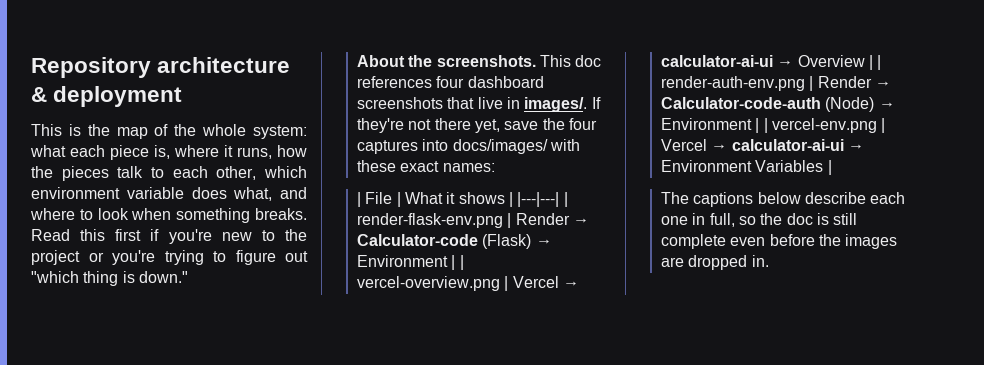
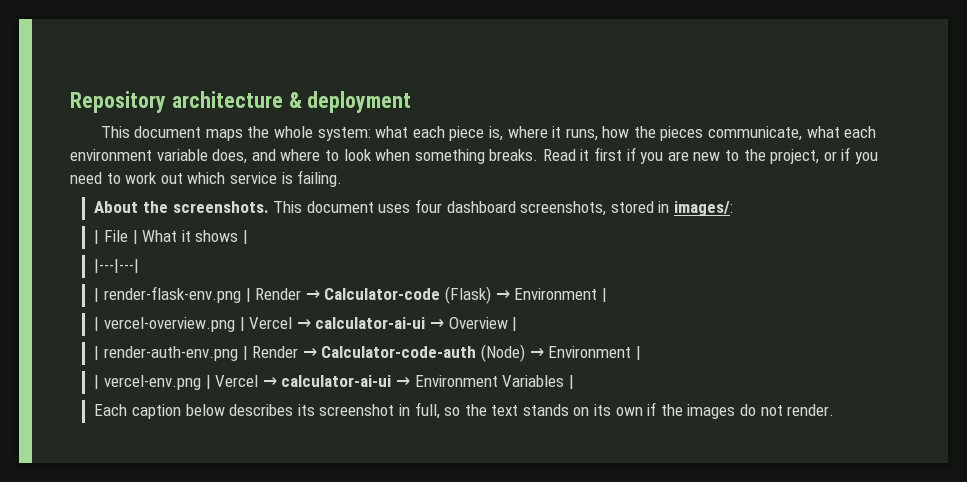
[68,124,169,139] is the map of -> [134,126,243,141] document maps
[117,166,307,180] [31,187,273,201] talk to each other, which environment variable does what, -> [708,126,877,141] [70,149,248,164] communicate, what each environment variable does,
[80,229,106,241] this -> [580,149,590,161] it
[168,229,212,244] you're -> [640,151,689,164] you are
[31,250,308,265] [31,271,188,286] [357,55,602,67] [357,76,544,88] [357,97,601,112] [357,118,598,133] [357,139,581,154] [357,160,495,172] project or you're trying to figure out "which thing is down." // About the screenshots. This doc references four dashboard screenshots that live in images/. If they're not there yet, save the four captures into docs/images/ with these exact names: -> [770,147,878,164] [70,170,343,187] [94,199,733,216] project, or if you need to work out which service is failing. // About the screenshots. This document uses four dashboard screenshots, stored in images/:
(514, 199) none -> (248, 237) //
(560, 199) none -> (140, 266) //
(456, 262) none -> (607, 295) //
(874, 62) none -> (518, 324) //
(760, 125) none -> (641, 353) //
[661,192,906,207] [661,213,858,227] [661,234,898,249] [661,255,769,270] The captions below describe each one in full, so the doc is still complete even before the images are dropped in. -> [94,402,835,419] Each caption below describes its screenshot in full, so the text stands on its own if the images do not render.

